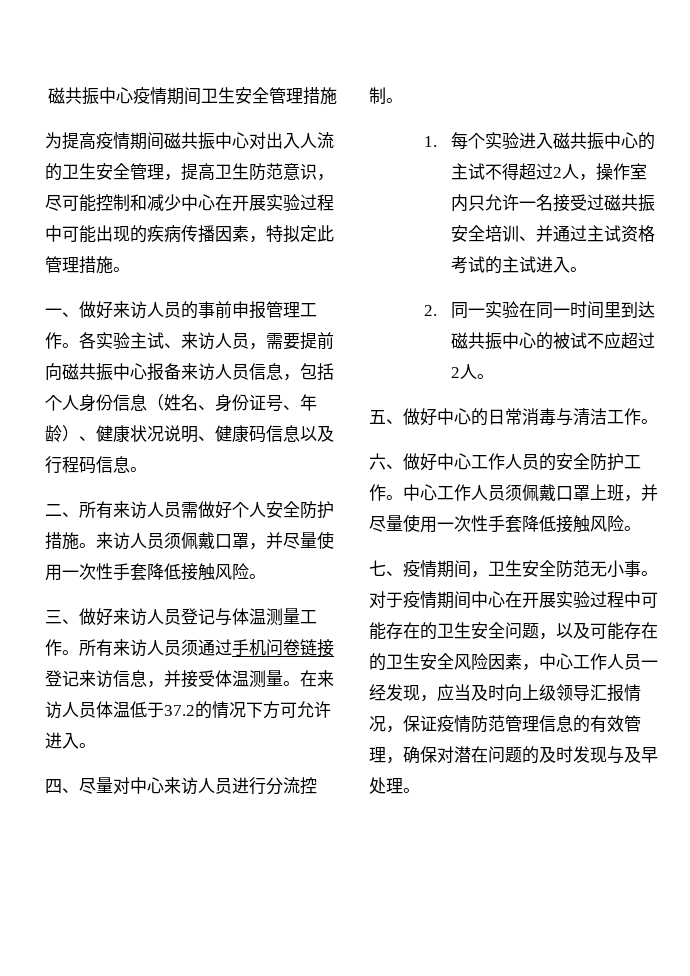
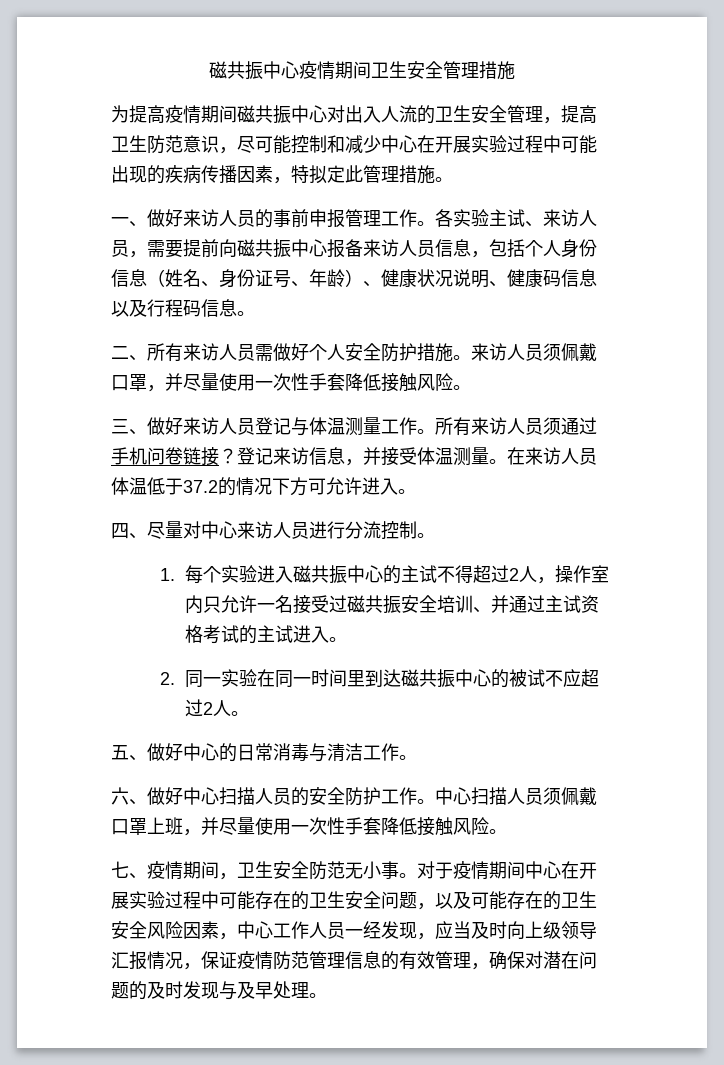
(334, 648) none -> [219,448,237,464] ？
[471,453,505,470] 工作 -> [219,787,255,805] 扫描
[437,484,471,501] 工作 -> [471,787,507,805] 扫描

